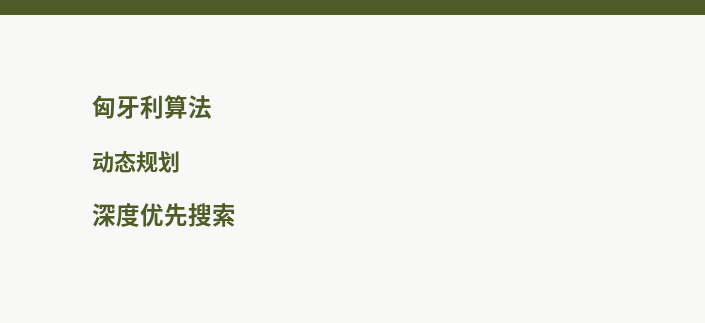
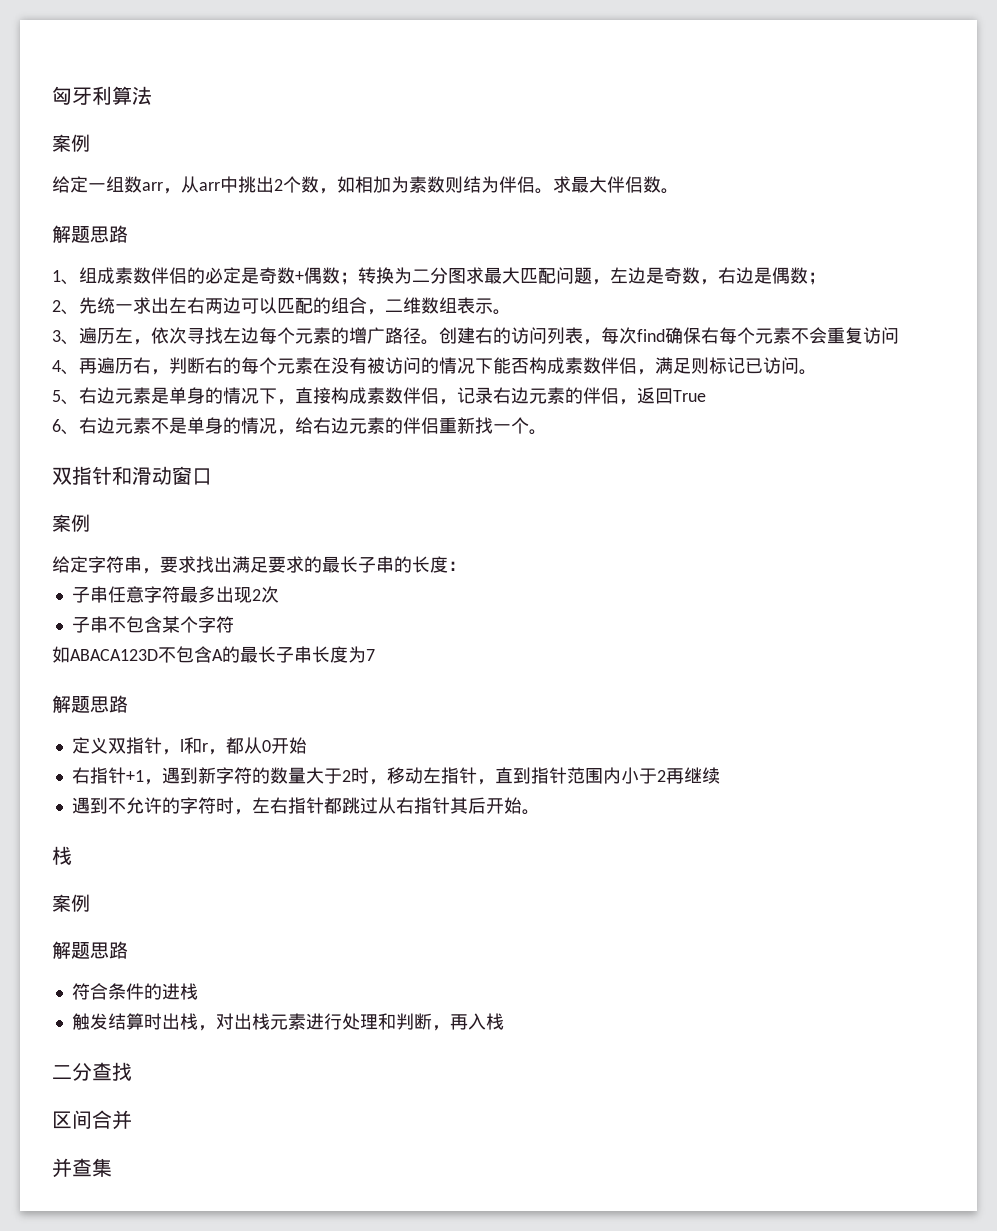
[92,150,180,173] [92,203,236,227] 动态规划 // 深度优先搜索 -> [52,134,90,152] [52,176,679,194] [52,225,128,243] [52,267,826,285] [52,297,511,315] [52,327,899,345] [52,357,817,375] [52,387,706,405] [52,417,547,435] [52,466,212,485] [52,514,90,532] [52,556,466,574] [71,586,279,603] [71,616,234,633] [52,646,375,663] [52,695,128,713] [71,737,307,755] [71,767,720,785] [71,797,540,815] [52,846,72,865] [52,894,90,912] [52,941,128,959] [71,983,198,1000] [71,1013,504,1031] [52,1062,132,1081] [52,1110,132,1130] [52,1158,112,1178] 案例 // 给定一组数arr，从arr中挑出2个数，如相加为素数则结为伴侣。求最大伴侣数。 // 解题思路 // 1、组成素数伴侣的必定是奇数+偶数；转换为二分图求最大匹配问题，左边是奇数，右边是偶数； // 2、先统一求出左右两边可以匹配的组合，二维数组表示。 // 3、遍历左，依次寻找左边每个元素的增广路径。创建右的访问列表，每次find确保右每个元素不会重复访问 // 4、再遍历右，判断右的每个元素在没有被访问的情况下能否构成素数伴侣，满足则标记已访问。 // 5、右边元素是单身的情况下，直接构成素数伴侣，记录右边元素的伴侣，返回True // 6、右边元素不是单身的情况，给右边元素的伴侣重新找一个。 // 双指针和滑动窗口 // 案例 // 给定字符串，要求找出满足要求的最长子串的长度： // 子串任意字符最多出现2次 // 子串不包含某个字符 // 如ABACA123D不包含A的最长子串长度为7 // 解题思路 // 定义双指针，l和r，都从0开始 // 右指针+1，遇到新字符的数量大于2时，移动左指针，直到指针范围内小于2再继续 // 遇到不允许的字符时，左右指针都跳过从右指针其后开始。 // 栈 // 案例 // 解题思路 // 符合条件的进栈 // 触发结算时出栈，对出栈元素进行处理和判断，再入栈 // 二分查找 // 区间合并 // 并查集

